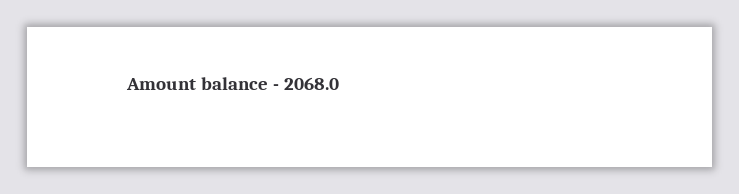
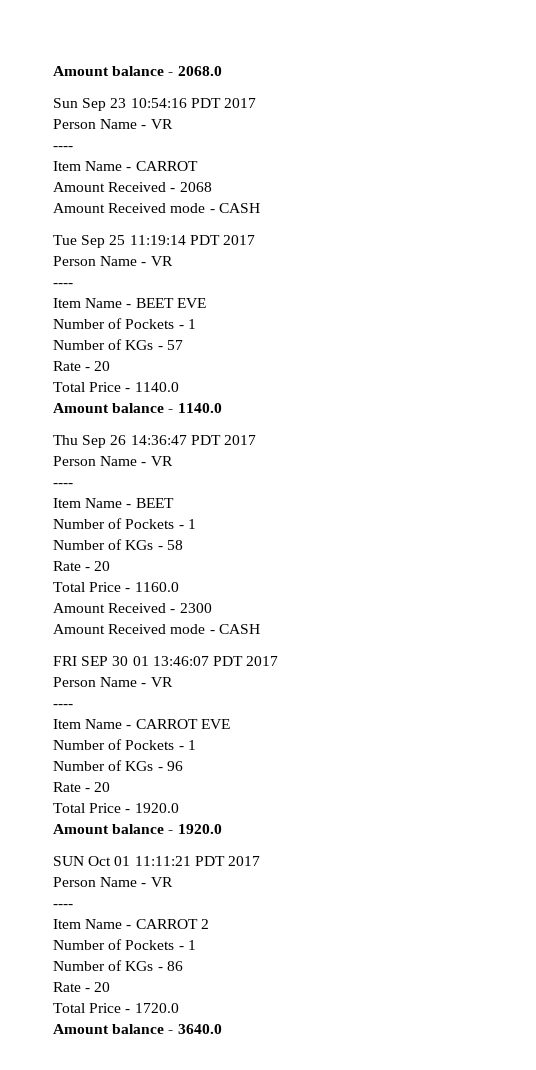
(340, 83) none -> [53,98,256,111] [53,119,173,129] [53,146,73,150] [53,161,198,171] [53,182,212,192] [53,203,260,213] [53,235,255,248] [53,256,173,266] [53,283,73,287] [53,298,206,308] [53,318,196,329] [53,339,183,350] [53,361,111,371] [53,382,179,392] [53,403,222,413] [53,435,256,448] [53,456,173,466] [53,483,73,487] [53,498,174,508] [53,518,196,529] [53,539,183,550] [53,561,111,571] [53,582,179,592] [53,603,212,613] [53,624,260,634] [53,656,279,666] [53,677,173,687] [53,704,73,708] [53,719,230,729] [53,739,196,750] [53,760,183,771] [53,782,111,792] [53,803,179,813] [53,824,222,834] [53,856,260,866] [53,877,173,887] [53,904,73,908] [53,919,209,929] [53,939,196,950] [53,960,183,971] [53,982,111,992] [53,1003,179,1013] [53,1024,222,1034] // Sun Sep 23 10:54:16 PDT 2017 // Person Name - VR // ---- // Item Name - CARROT // Amount Received - 2068 // Amount Received mode - CASH // Tue Sep 25 11:19:14 PDT 2017 // Person Name - VR // ---- // Item Name - BEET EVE // Number of Pockets - 1 // Number of KGs - 57 // Rate - 20 // Total Price - 1140.0 // Amount balance - 1140.0 // Thu Sep 26 14:36:47 PDT 2017 // Person Name - VR // ---- // Item Name - BEET // Number of Pockets - 1 // Number of KGs - 58 // Rate - 20 // Total Price - 1160.0 // Amount Received - 2300 // Amount Received mode - CASH // FRI SEP 30 01 13:46:07 PDT 2017 // Person Name - VR // ---- // Item Name - CARROT EVE // Number of Pockets - 1 // Number of KGs - 96 // Rate - 20 // Total Price - 1920.0 // Amount balance - 1920.0 // SUN Oct 01 11:11:21 PDT 2017 // Person Name - VR // ---- // Item Name - CARROT 2 // Number of Pockets - 1 // Number of KGs - 86 // Rate - 20 // Total Price - 1720.0 // Amount balance - 3640.0

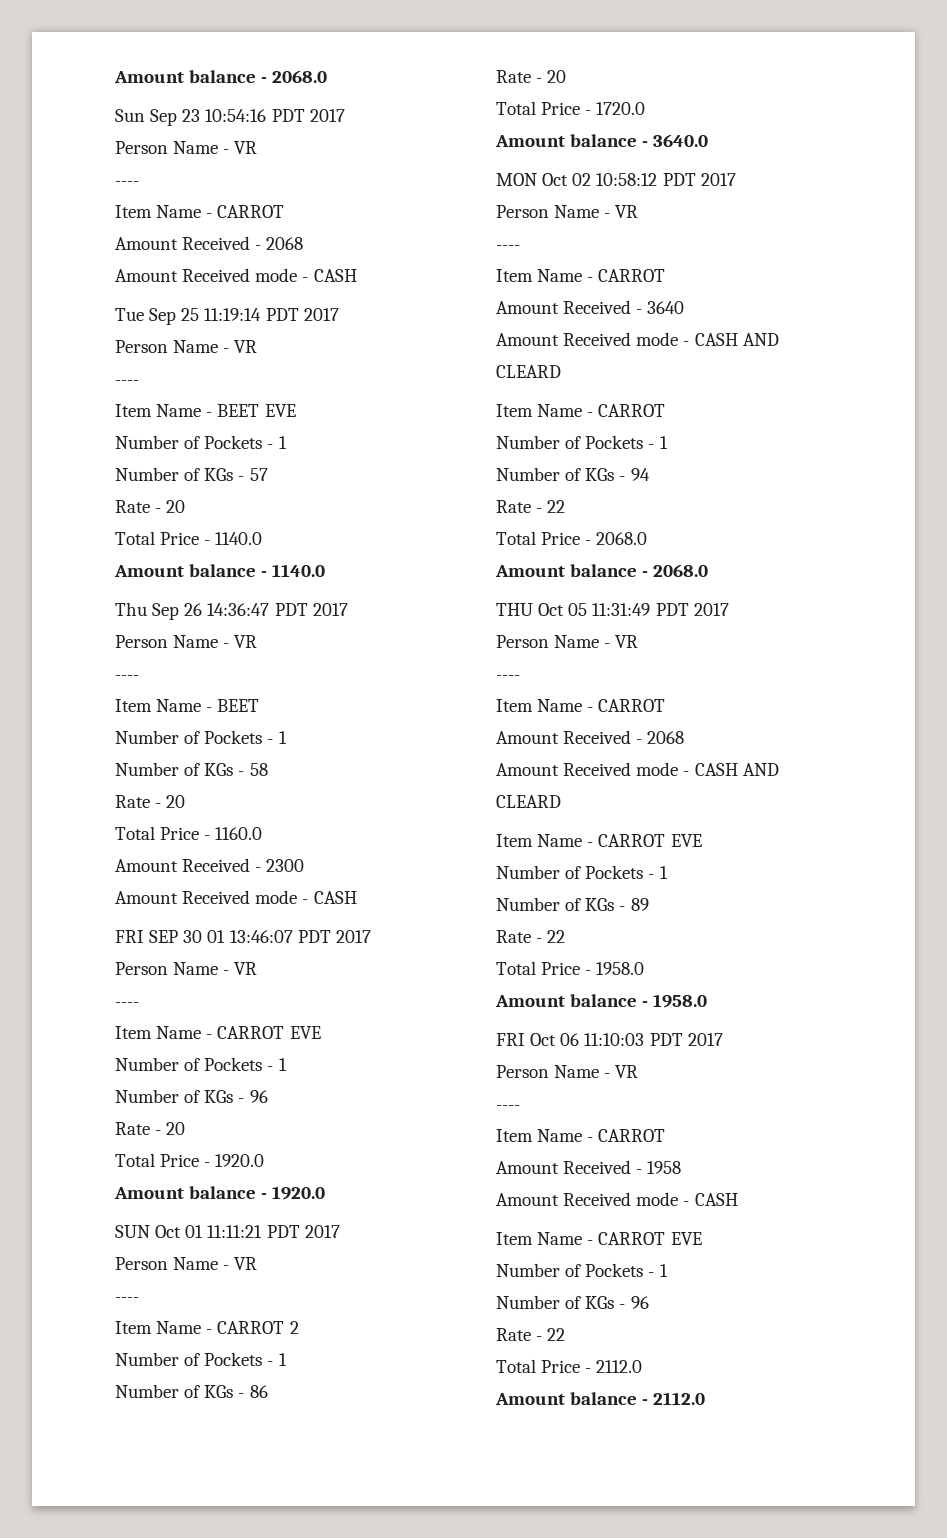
(222, 1029) none -> [496,173,736,186] [496,205,639,218] [496,245,520,250] [496,269,666,282] [496,300,685,314] [496,332,779,346] [496,365,561,378] [496,404,666,417] [496,435,668,449] [496,467,650,481] [496,500,566,513] [496,531,648,545] [495,564,709,577] [496,603,729,616] [496,635,639,648] [496,675,520,680] [496,699,666,712] [496,730,685,744] [496,762,779,776] [496,795,561,808] [496,834,702,847] [496,865,668,879] [496,897,649,911] [496,930,566,943] [496,961,645,975] [495,994,708,1008] [496,1033,723,1046] [496,1065,639,1078] [496,1105,520,1110] [496,1129,666,1142] [496,1160,682,1174] [496,1192,738,1206] [496,1232,702,1245] [496,1263,668,1277] [496,1295,649,1309] [496,1328,566,1341] [496,1359,643,1373] [495,1392,706,1405] // MON Oct 02 10:58:12 PDT 2017 // Person Name - VR // ---- // Item Name - CARROT // Amount Received - 3640 // Amount Received mode - CASH AND CLEARD // Item Name - CARROT // Number of Pockets - 1 // Number of KGs - 94 // Rate - 22 // Total Price - 2068.0 // Amount balance - 2068.0 // THU Oct 05 11:31:49 PDT 2017 // Person Name - VR // ---- // Item Name - CARROT // Amount Received - 2068 // Amount Received mode - CASH AND CLEARD // Item Name - CARROT EVE // Number of Pockets - 1 // Number of KGs - 89 // Rate - 22 // Total Price - 1958.0 // Amount balance - 1958.0 // FRI Oct 06 11:10:03 PDT 2017 // Person Name - VR // ---- // Item Name - CARROT // Amount Received - 1958 // Amount Received mode - CASH // Item Name - CARROT EVE // Number of Pockets - 1 // Number of KGs - 96 // Rate - 22 // Total Price - 2112.0 // Amount balance - 2112.0

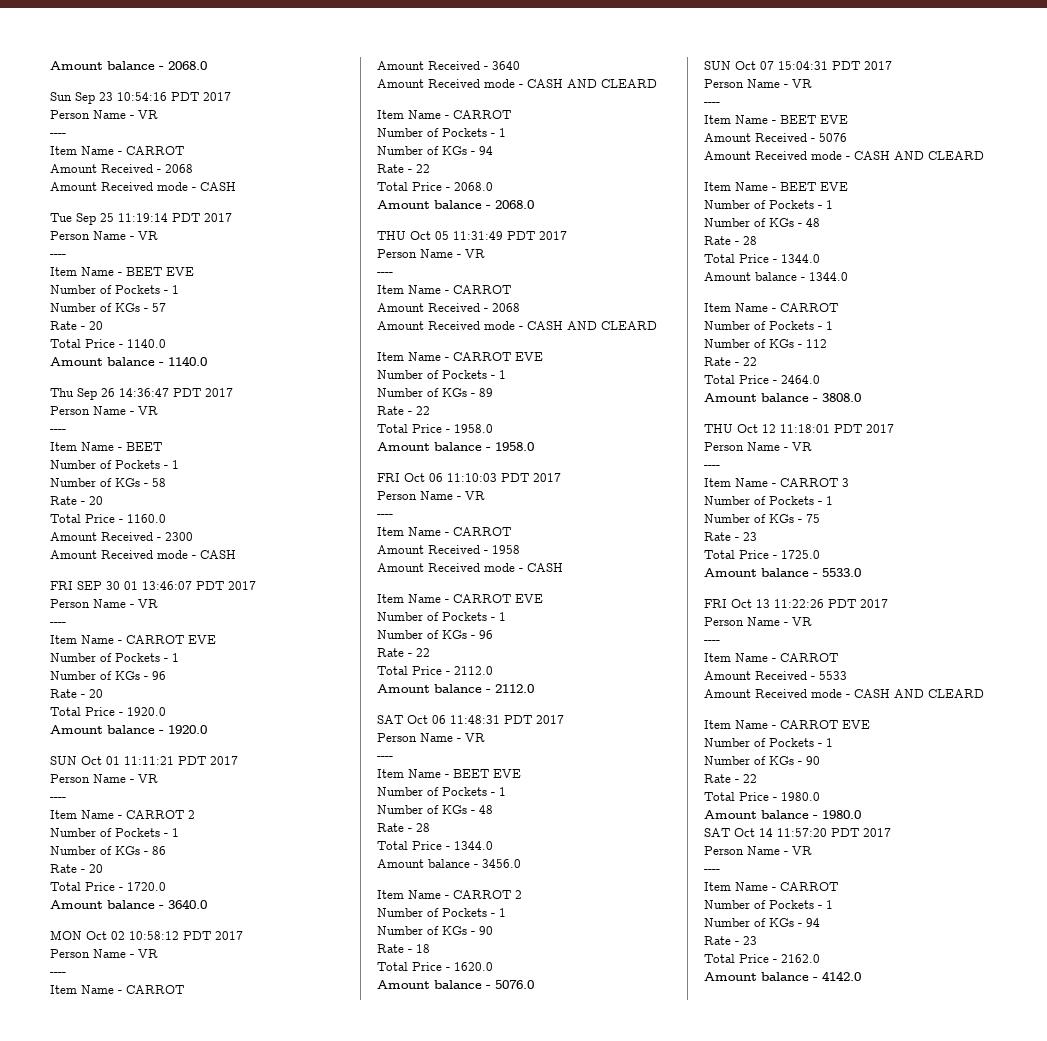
(706, 1398) none -> [377,715,564,724] [377,733,485,742] [377,756,393,760] [377,769,521,778] [377,787,506,796] [377,805,493,814] [377,823,430,832] [377,841,493,850] [377,859,521,868] [377,890,522,899] [377,908,506,917] [377,926,493,935] [377,944,430,953] [377,962,493,971] [377,980,534,989] [704,61,892,70] [704,79,812,88] [704,102,720,106] [704,115,848,124] [704,133,847,142] [704,151,984,160] [704,182,848,191] [704,200,833,209] [704,218,820,227] [704,236,757,245] [704,254,820,263] [704,272,848,281] [704,303,838,312] [704,321,833,330] [704,339,827,348] [704,357,757,366] [704,375,820,384] [704,393,861,402] [704,424,894,433] [704,442,812,451] [704,465,720,469] [704,478,849,487] [704,496,833,505] [704,514,820,523] [704,532,757,541] [704,550,820,559] [704,568,861,577] [704,599,888,608] [704,617,812,626] [704,640,720,644] [704,653,838,662] [704,671,847,680] [704,689,984,698] [704,720,870,729] [704,738,833,747] [704,756,820,765] [704,774,757,783] [704,792,820,801] [704,810,861,819] [704,828,891,837] [704,846,812,855] [704,869,720,873] [704,882,838,891] [704,900,833,909] [704,918,820,927] [704,936,757,945] [704,954,820,963] [704,971,861,981] // SAT Oct 06 11:48:31 PDT 2017 // Person Name - VR // ---- // Item Name - BEET EVE // Number of Pockets - 1 // Number of KGs - 48 // Rate - 28 // Total Price - 1344.0 // Amount balance - 3456.0 // Item Name - CARROT 2 // Number of Pockets - 1 // Number of KGs - 90 // Rate - 18 // Total Price - 1620.0 // Amount balance - 5076.0 // SUN Oct 07 15:04:31 PDT 2017 // Person Name - VR // ---- // Item Name - BEET EVE // Amount Received - 5076 // Amount Received mode - CASH AND CLEARD // Item Name - BEET EVE // Number of Pockets - 1 // Number of KGs - 48 // Rate - 28 // Total Price - 1344.0 // Amount balance - 1344.0 // Item Name - CARROT // Number of Pockets - 1 // Number of KGs - 112 // Rate - 22 // Total Price - 2464.0 // Amount balance - 3808.0 // THU Oct 12 11:18:01 PDT 2017 // Person Name - VR // ---- // Item Name - CARROT 3 // Number of Pockets - 1 // Number of KGs - 75 // Rate - 23 // Total Price - 1725.0 // Amount balance - 5533.0 // FRI Oct 13 11:22:26 PDT 2017 // Person Name - VR // ---- // Item Name - CARROT // Amount Received - 5533 // Amount Received mode - CASH AND CLEARD // Item Name - CARROT EVE // Number of Pockets - 1 // Number of KGs - 90 // Rate - 22 // Total Price - 1980.0 // Amount balance - 1980.0 // SAT Oct 14 11:57:20 PDT 2017 // Person Name - VR // ---- // Item Name - CARROT // Number of Pockets - 1 // Number of KGs - 94 // Rate - 23 // Total Price - 2162.0 // Amount balance - 4142.0

